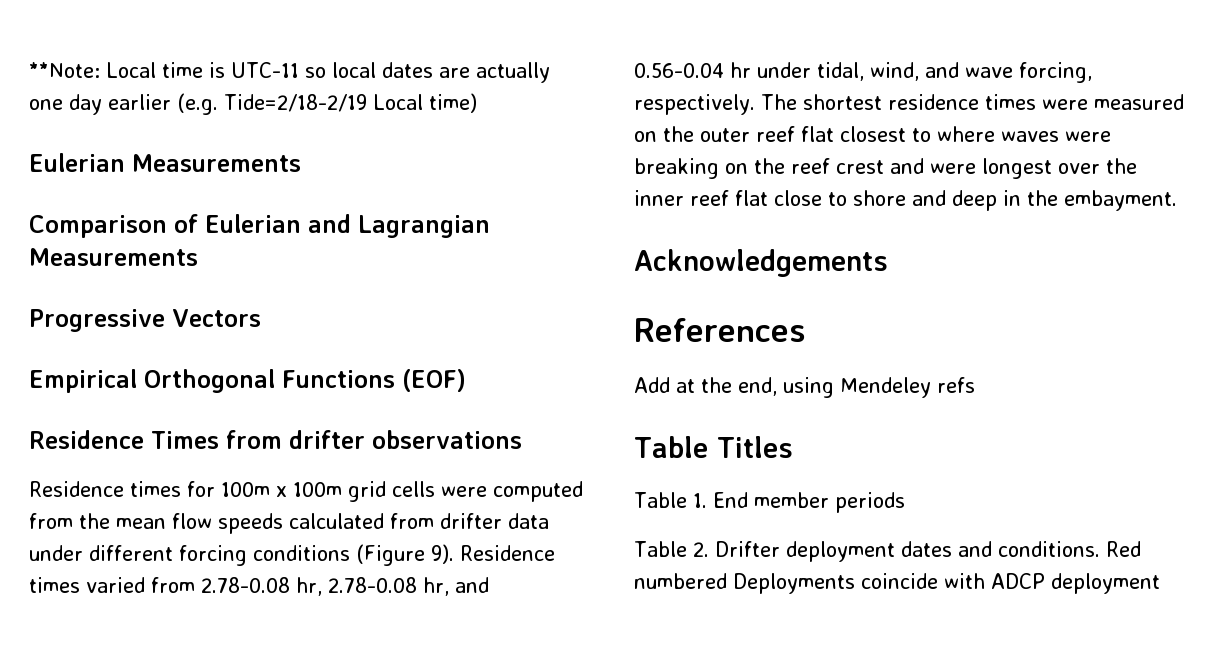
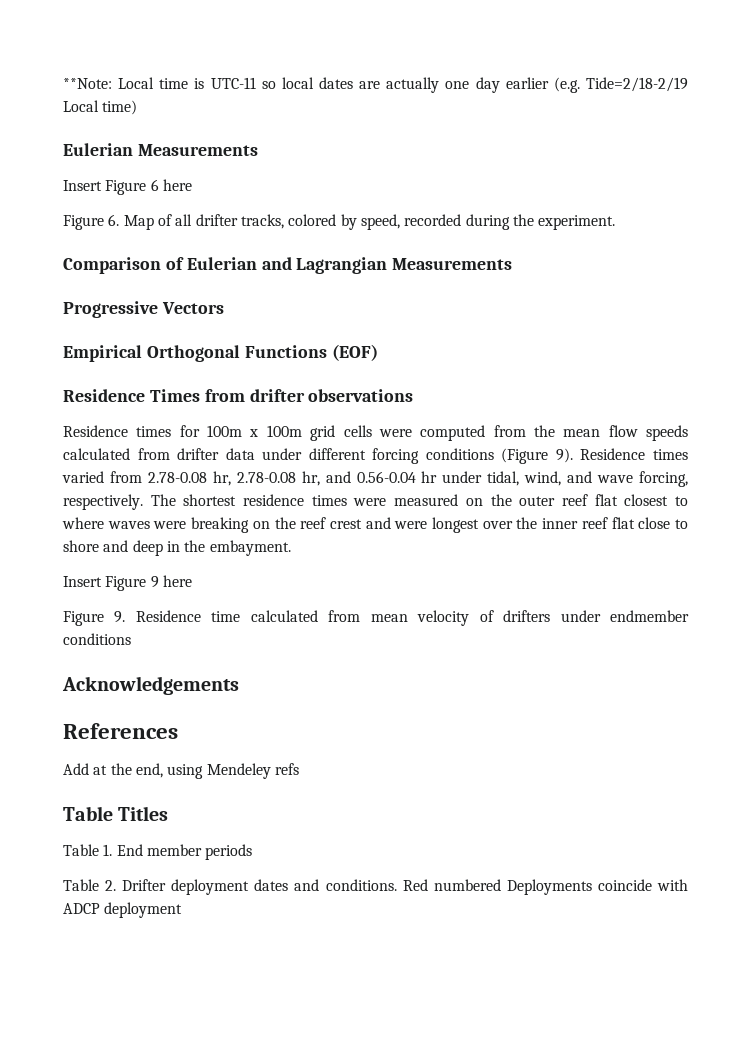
(301, 163) none -> [63,179,192,195] [63,214,616,230] // Insert Figure 6 here // Figure 6. Map of all drifter tracks, colored by speed, recorded during the experiment.
(1177, 200) none -> [63,575,192,591] [63,610,689,626] [63,633,131,645] // Insert Figure 9 here // Figure 9. Residence time calculated from mean velocity of drifters under endmember conditions

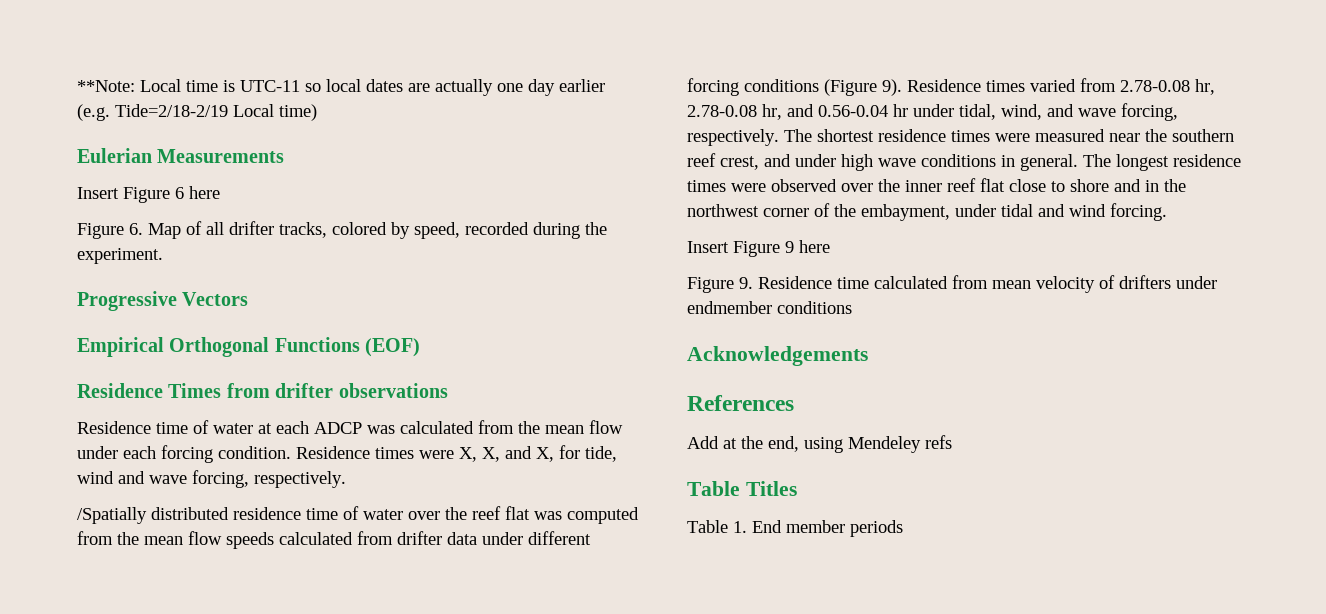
[63,257,513,274] // Comparison of Eulerian and Lagrangian Measurements -> (163, 256) none
[136,425,412,441] times for 100m x 100m grid cells were -> [156,420,623,434] [77,445,617,463] [77,470,346,488] [77,506,562,524] time of water at each ADCP was calculated from the mean flow under each forcing condition. Residence times were X, X, and X, for tide, wind and wave forcing, respectively. // /Spatially distributed residence time of water over the reef flat was
[465,494,689,506] [62,517,480,533] on the outer reef flat closest to where waves were breaking on the reef crest and were longest -> [1109,129,1234,142] [687,153,1241,171] [687,179,837,192] near the southern reef crest, and under high wave conditions in general. The longest residence times were observed
[132,540,163,556] deep -> (1141, 185) none
[209,540,291,556] embayment. -> [687,203,1167,221] northwest corner of the embayment, under tidal and wind forcing.
[63,879,688,895] [63,902,183,918] // Table 2. Drifter deployment dates and conditions. Red numbered Deployments coincide with ADCP deployment -> (903, 528) none

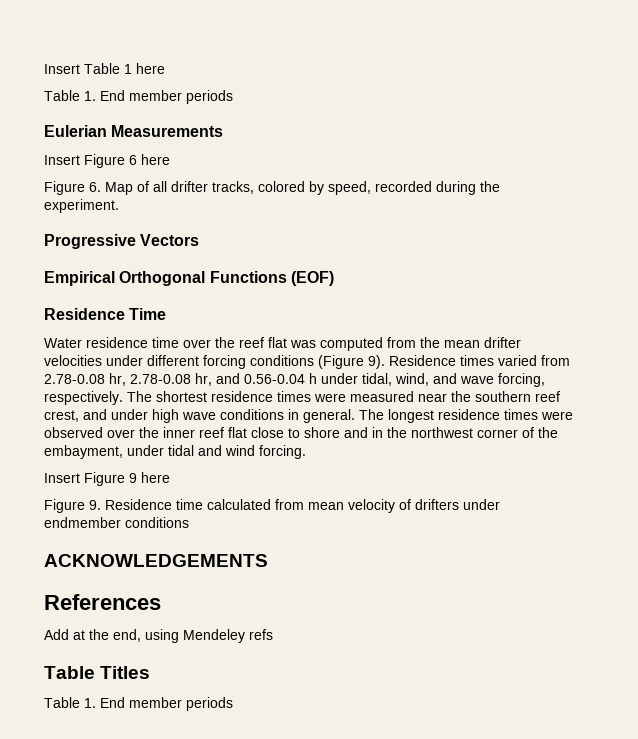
[77,79,605,96] [77,104,317,121] **Note: Local time is UTC-11 so local dates are actually one day earlier (e.g. Tide=2/18-2/19 Local time) -> [44,63,165,74] [44,90,233,104] Insert Table 1 here // Table 1. End member periods
[168,383,448,398] [77,420,623,434] [77,445,617,463] [77,470,346,488] [77,506,403,524] Times from drifter observations // Residence time of water at each ADCP was calculated from the mean flow under each forcing condition. Residence times were X, X, and X, for tide, wind and wave forcing, respectively. // /Spatially distributed residence time of water -> [129,308,167,320] [44,337,179,348] Time // Water residence time
[188,531,477,549] flow speeds calculated from drifter data -> [484,337,521,348] [44,355,102,366] drifter velocities
[893,104,908,117] hr -> [309,373,317,384] h
[687,346,868,366] Acknowledgements -> [44,554,268,567] ACKNOWLEDGEMENTS

